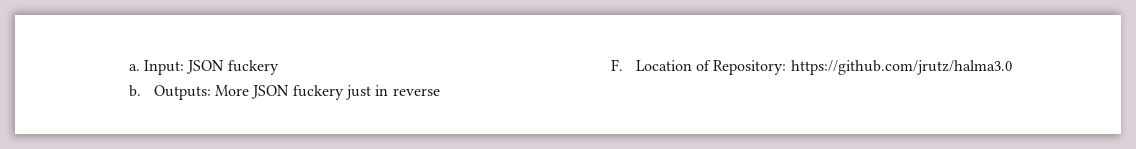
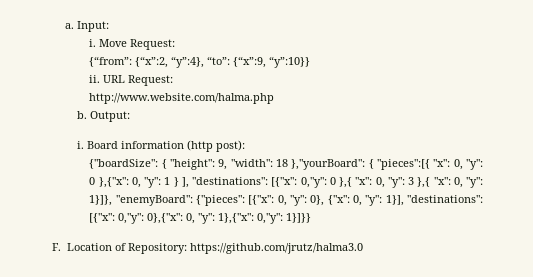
[186,60,279,75] [128,85,440,100] JSON fuckery // b. Outputs: More JSON fuckery just in reverse -> [89,39,176,50] [89,56,311,68] [89,75,174,86] [89,93,275,104] [76,111,130,122] [76,140,245,152] [89,159,483,170] [89,177,484,188] [89,195,483,206] [89,213,312,224] // i. Move Request: // {“from”: {“x”:2, “y”:4}, “to”: {“x”:9, “y”:10}} // ii. URL Request: // http://www.website.com/halma.php // b. Output: // i. Board information (http post): // {"boardSize": { "height": 9, "width": 18 },"yourBoard": { "pieces":[{ "x": 0, "y": 0 },{"x": 0, "y": 1 } ], "destinations": [{"x": 0,"y": 0 },{ "x": 0, "y": 3 },{ "x": 0, "y": 1}]}, "enemyBoard": {"pieces": [{"x": 0, "y": 0}, {"x": 0, "y": 1}], "destinations": [{"x": 0,"y": 0},{"x": 0, "y": 1},{"x": 0,"y": 1}]}}

